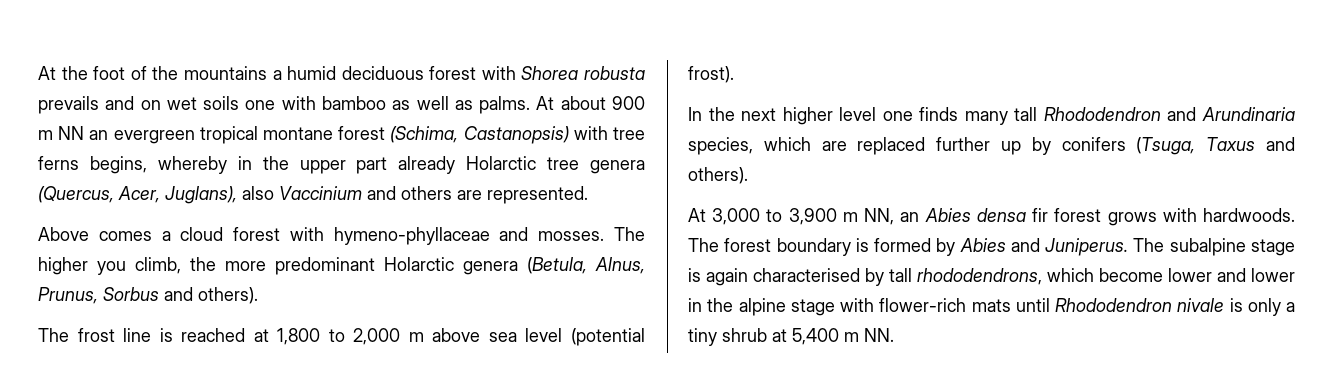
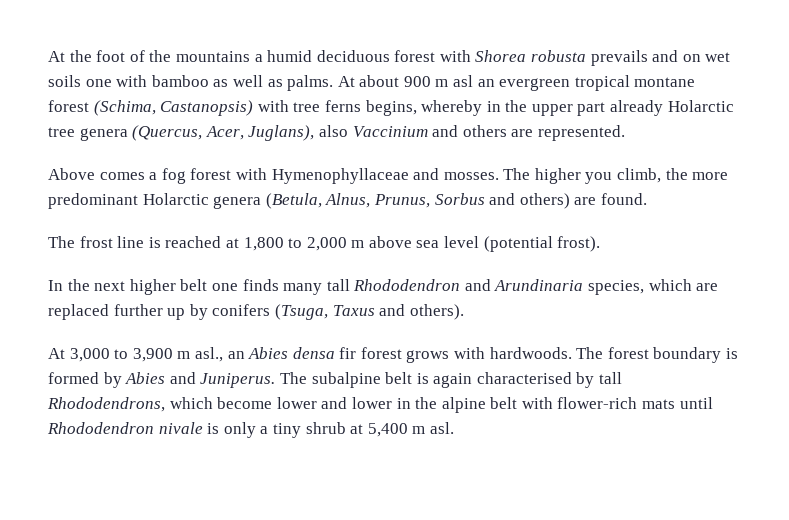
[58,126,85,140] NN -> [453,75,474,87] asl
[180,227,490,245] cloud forest with hymeno-phyllaceae -> [161,168,409,184] fog forest with Hymenophyllaceae
[198,287,258,304] others). -> [519,193,647,209] others) are found.
[839,107,877,121] level -> [180,279,208,291] belt
[864,208,895,225] NN, -> [194,347,223,362] asl.,
[1251,239,1295,256] stage -> [385,372,413,384] belt
[917,268,1042,285] rhododendrons, -> [47,397,165,412] Rhododendrons,
[790,299,835,316] stage -> [490,397,518,409] belt
[864,328,894,342] NN. -> [429,422,454,434] asl.

